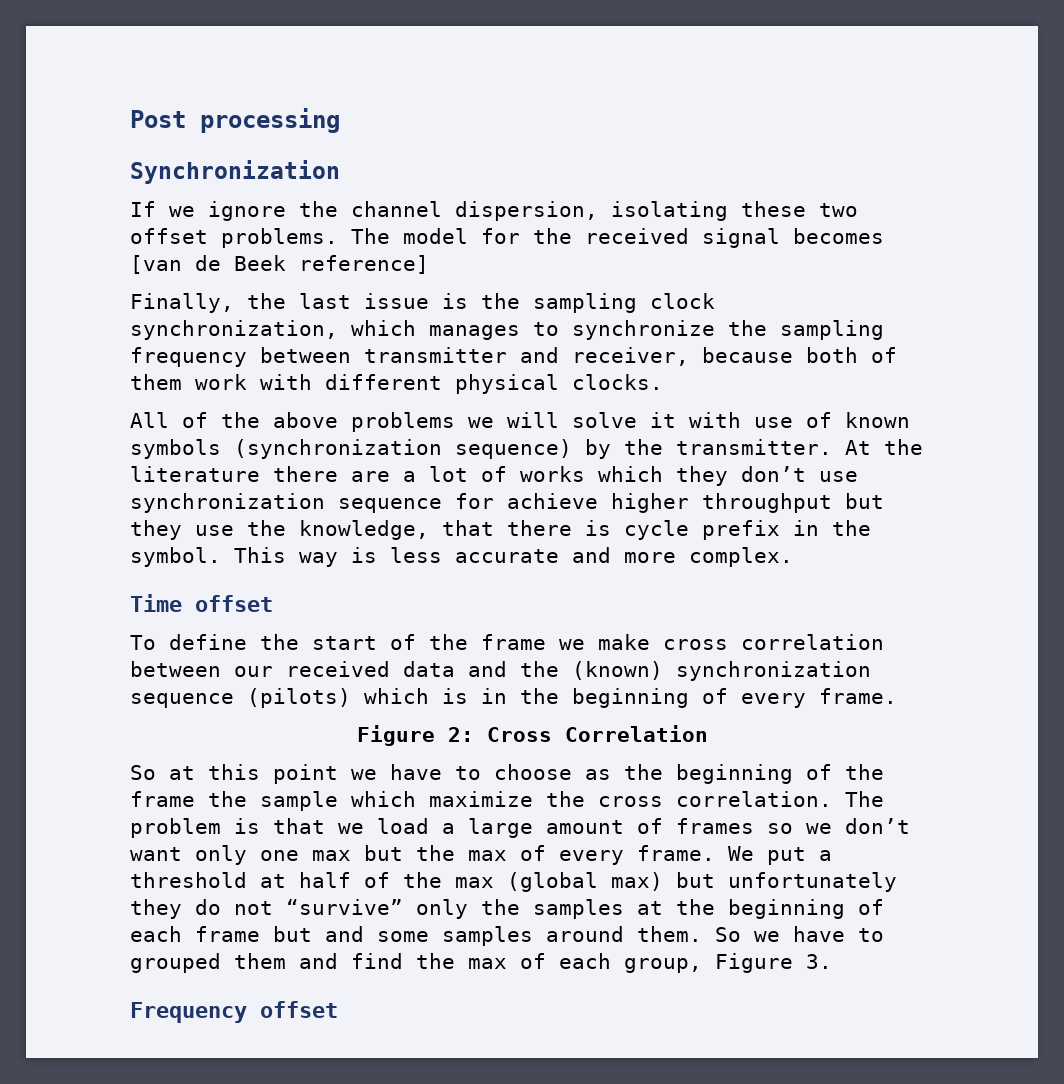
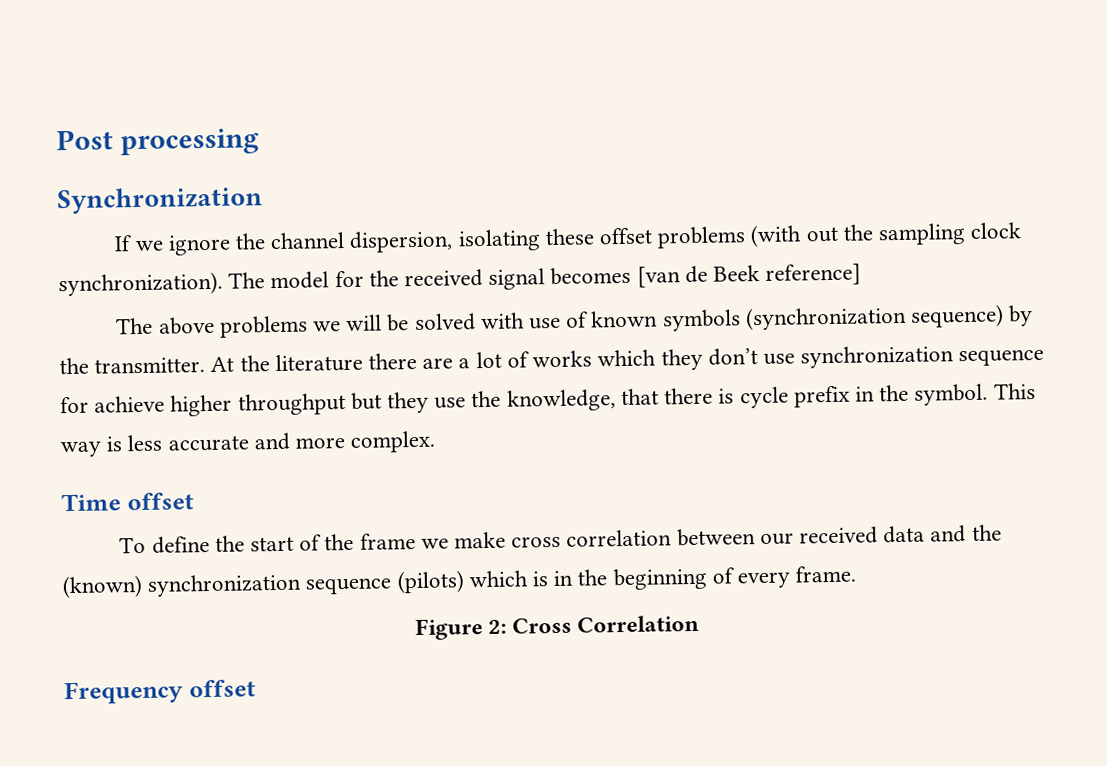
[819,203,858,217] [130,228,338,248] two offset problems. -> [598,222,1022,249] [58,271,223,297] offset problems (with out the sampling clock synchronization).
[130,293,715,313] [130,320,884,340] [130,347,897,367] [130,374,663,394] [130,412,260,428] Finally, the last issue is the sampling clock synchronization, which manages to synchronize the sampling frequency between transmitter and receiver, because both of them work with different physical clocks. // All of the -> [116,317,154,335] The
[572,412,676,428] solve it -> [386,313,476,332] be solved
[130,764,884,784] [130,791,884,811] [130,818,910,838] [130,845,832,865] [130,872,897,892] [130,899,884,919] [130,926,884,946] [130,953,832,973] // So at this point we have to choose as the beginning of the frame the sample which maximize the cross correlation. The problem is that we load a large amount of frames so we don’t want only one max but the max of every frame. We put a threshold at half of the max (global max) but unfortunately they do not “survive” only the samples at the beginning of each frame but and some samples around them. So we have to grouped them and find the max of each group, Figure 3. -> (700, 623) none

